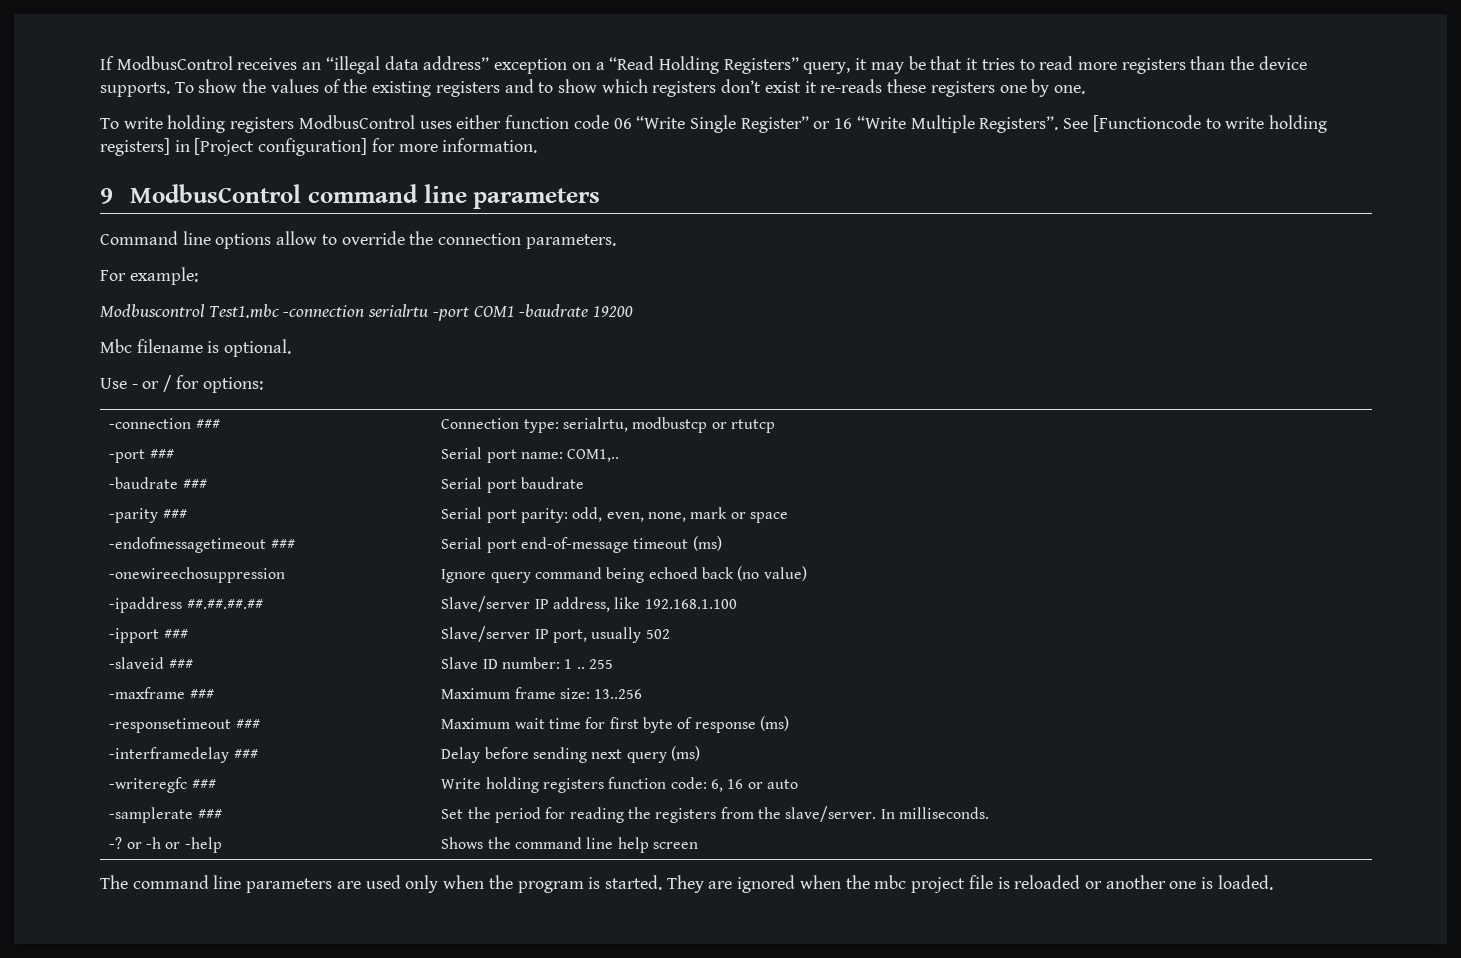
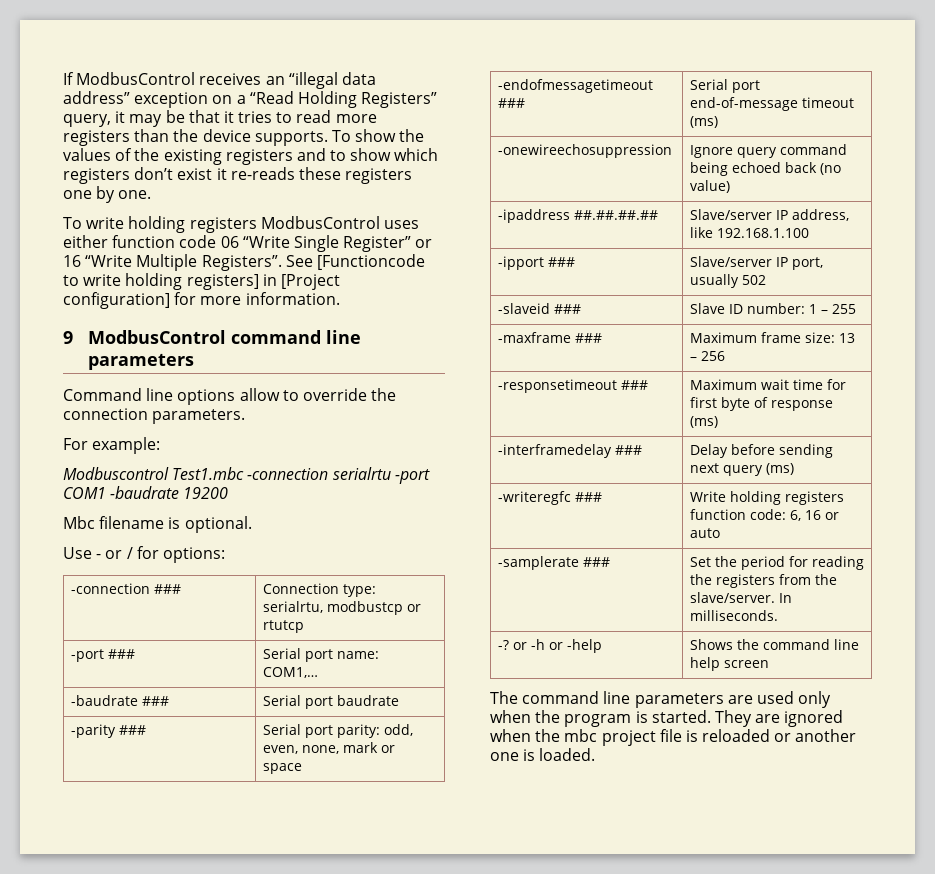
[567,449,620,462] COM1,.. -> [262,667,318,678] COM1,…
[576,667,585,669] .. -> [820,310,828,314] –
[594,689,643,699] 13..256 -> [838,333,855,343] [689,351,725,361] 13 – 256

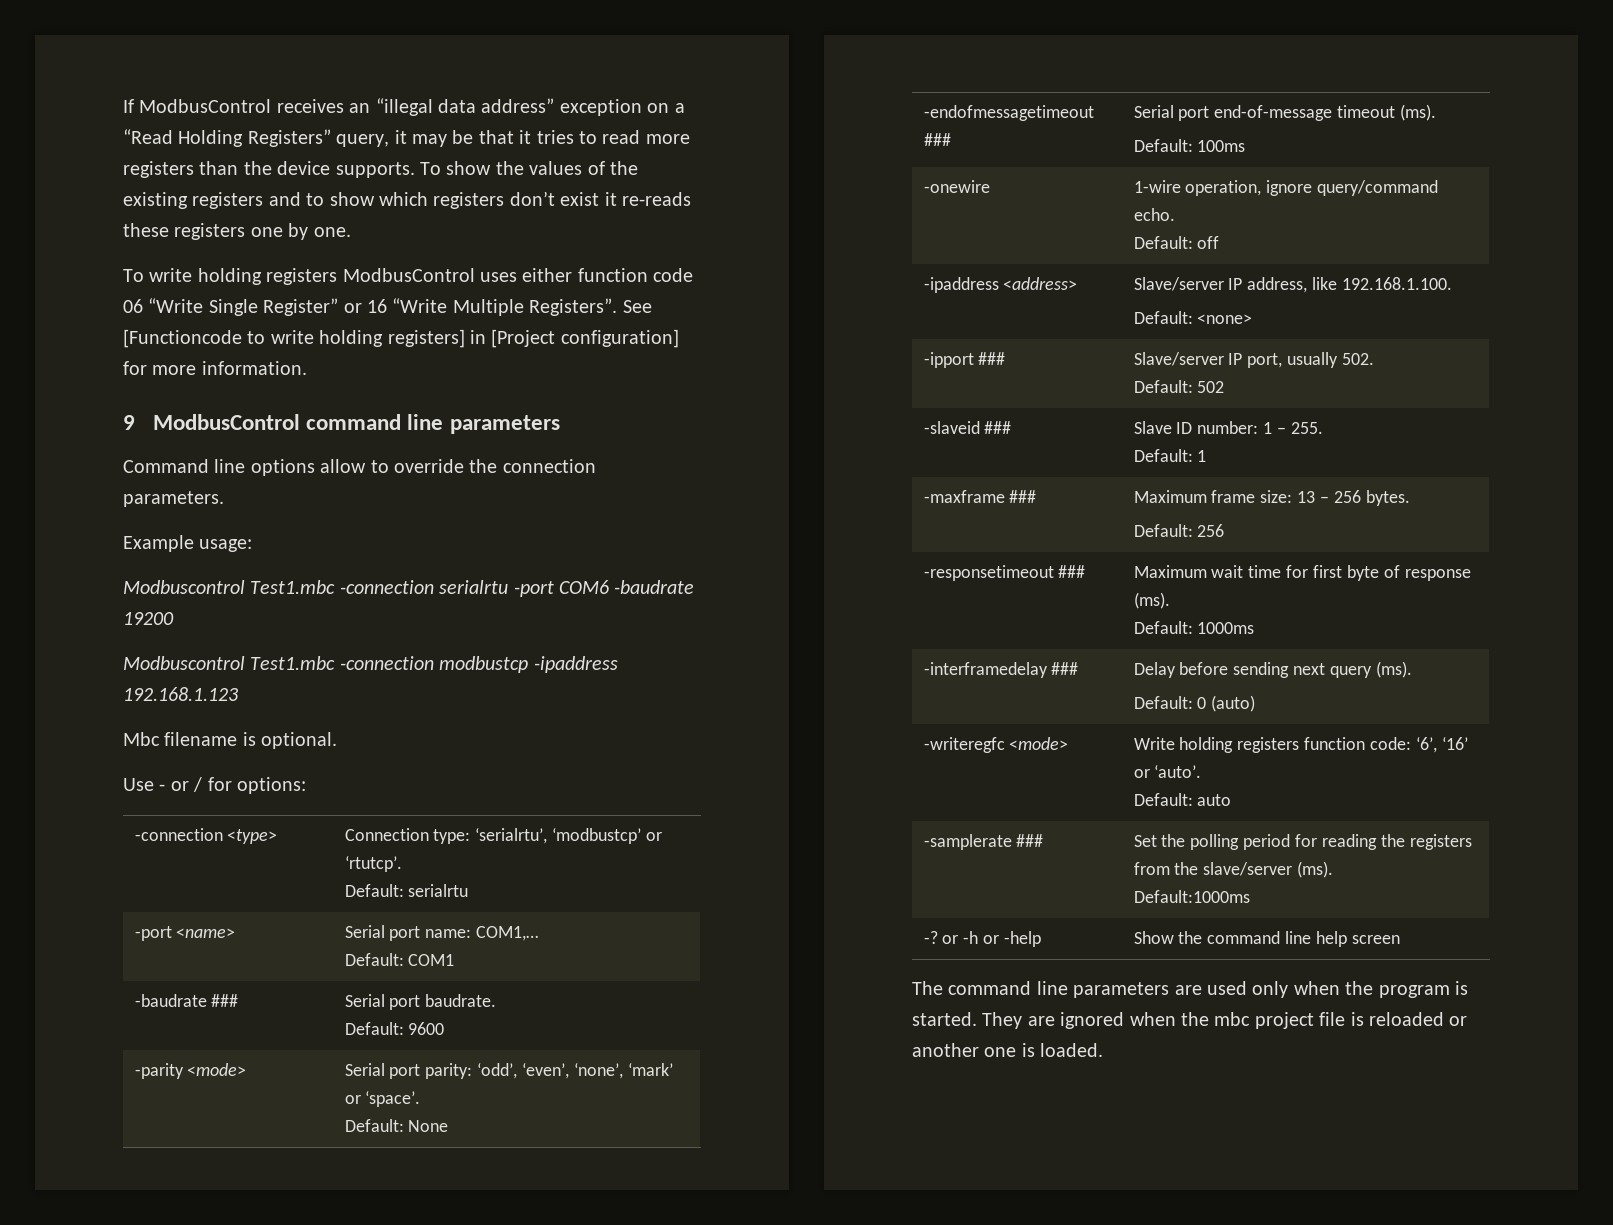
[63,437,161,454] For example: -> [123,535,253,552] Example usage:
[63,487,106,499] COM1 -> [559,580,609,594] COM6
(229, 493) none -> [123,656,618,673] [123,687,238,701] // Modbuscontrol Test1.mbc -connection modbustcp -ipaddress 192.168.1.123
[153,584,181,594] ### -> [227,829,278,844] <type>
[262,601,421,615] [262,620,304,633] [70,649,135,662] serialrtu, modbustcp or rtutcp // -port ### -> [475,828,663,844] [344,856,402,872] [344,884,469,897] [134,926,236,941] ‘serialrtu’, ‘modbustcp’ or ‘rtutcp’. // Default: serialrtu // -port <name>
(318, 672) none -> [344,953,455,966] // Default: COM1
[336,695,399,706] baudrate -> [425,994,497,1007] [344,1022,445,1035] baudrate. // Default: 9600
[118,725,146,735] ### -> [187,1063,247,1076] <mode>
[383,724,413,736] [262,742,395,754] [262,763,302,774] odd, even, none, mark or space -> [477,1063,673,1079] [344,1091,421,1107] [344,1119,449,1132] ‘odd’, ‘even’, ‘none’, ‘mark’ or ‘space’. // Default: None
[689,116,718,128] [497,144,672,158] [689,144,847,158] [689,162,841,176] [689,180,730,193] [497,209,658,223] (ms) // -onewireechosuppression | Ignore query command being echoed back (no value) // -ipaddress ##.##.##.## -> [1400,104,1437,121] [1133,139,1246,152] [923,180,990,193] [1133,180,1439,196] [1133,208,1175,221] [1133,236,1220,249] [923,277,1078,293] (ms). // Default: 100ms // -onewire | 1-wire operation, ignore query/command echo. // Default: off // -ipaddress <address>
[716,228,809,238] 192.168.1.100 -> [1342,277,1453,290] [1133,311,1253,324] 192.168.1.100. // Default: <none>
(739, 281) none -> [1342,353,1375,365] [1133,380,1193,393] 502. // Default:
[831,304,856,314] 255 -> [1290,422,1323,434] [1133,449,1207,462] 255. // Default: 1
(725, 356) none -> [1365,490,1410,506] [1133,524,1225,537] bytes. // Default: 256
[689,416,718,428] (ms) -> [1133,592,1170,609] [1133,621,1255,634] (ms). // Default: 1000ms
[765,463,794,475] (ms) -> [1375,661,1412,678] [1133,695,1256,712] (ms). // Default: 0 (auto)
[574,492,602,502] ### -> [1009,737,1069,750] <mode>
[789,510,839,521] 6, 16 or -> [1415,737,1468,753] [1133,765,1202,778] [1133,793,1193,806] ‘6’, ‘16’ or ‘auto’. // Default:
(737, 561) none -> [1190,834,1240,850] polling
[689,592,792,603] [689,610,778,621] slave/server. In milliseconds. -> [1203,861,1334,878] [1133,890,1250,903] slave/server (ms). // Default:1000ms
[689,639,733,650] Shows -> [1133,931,1174,944] Show

